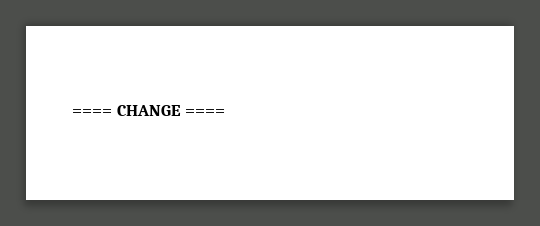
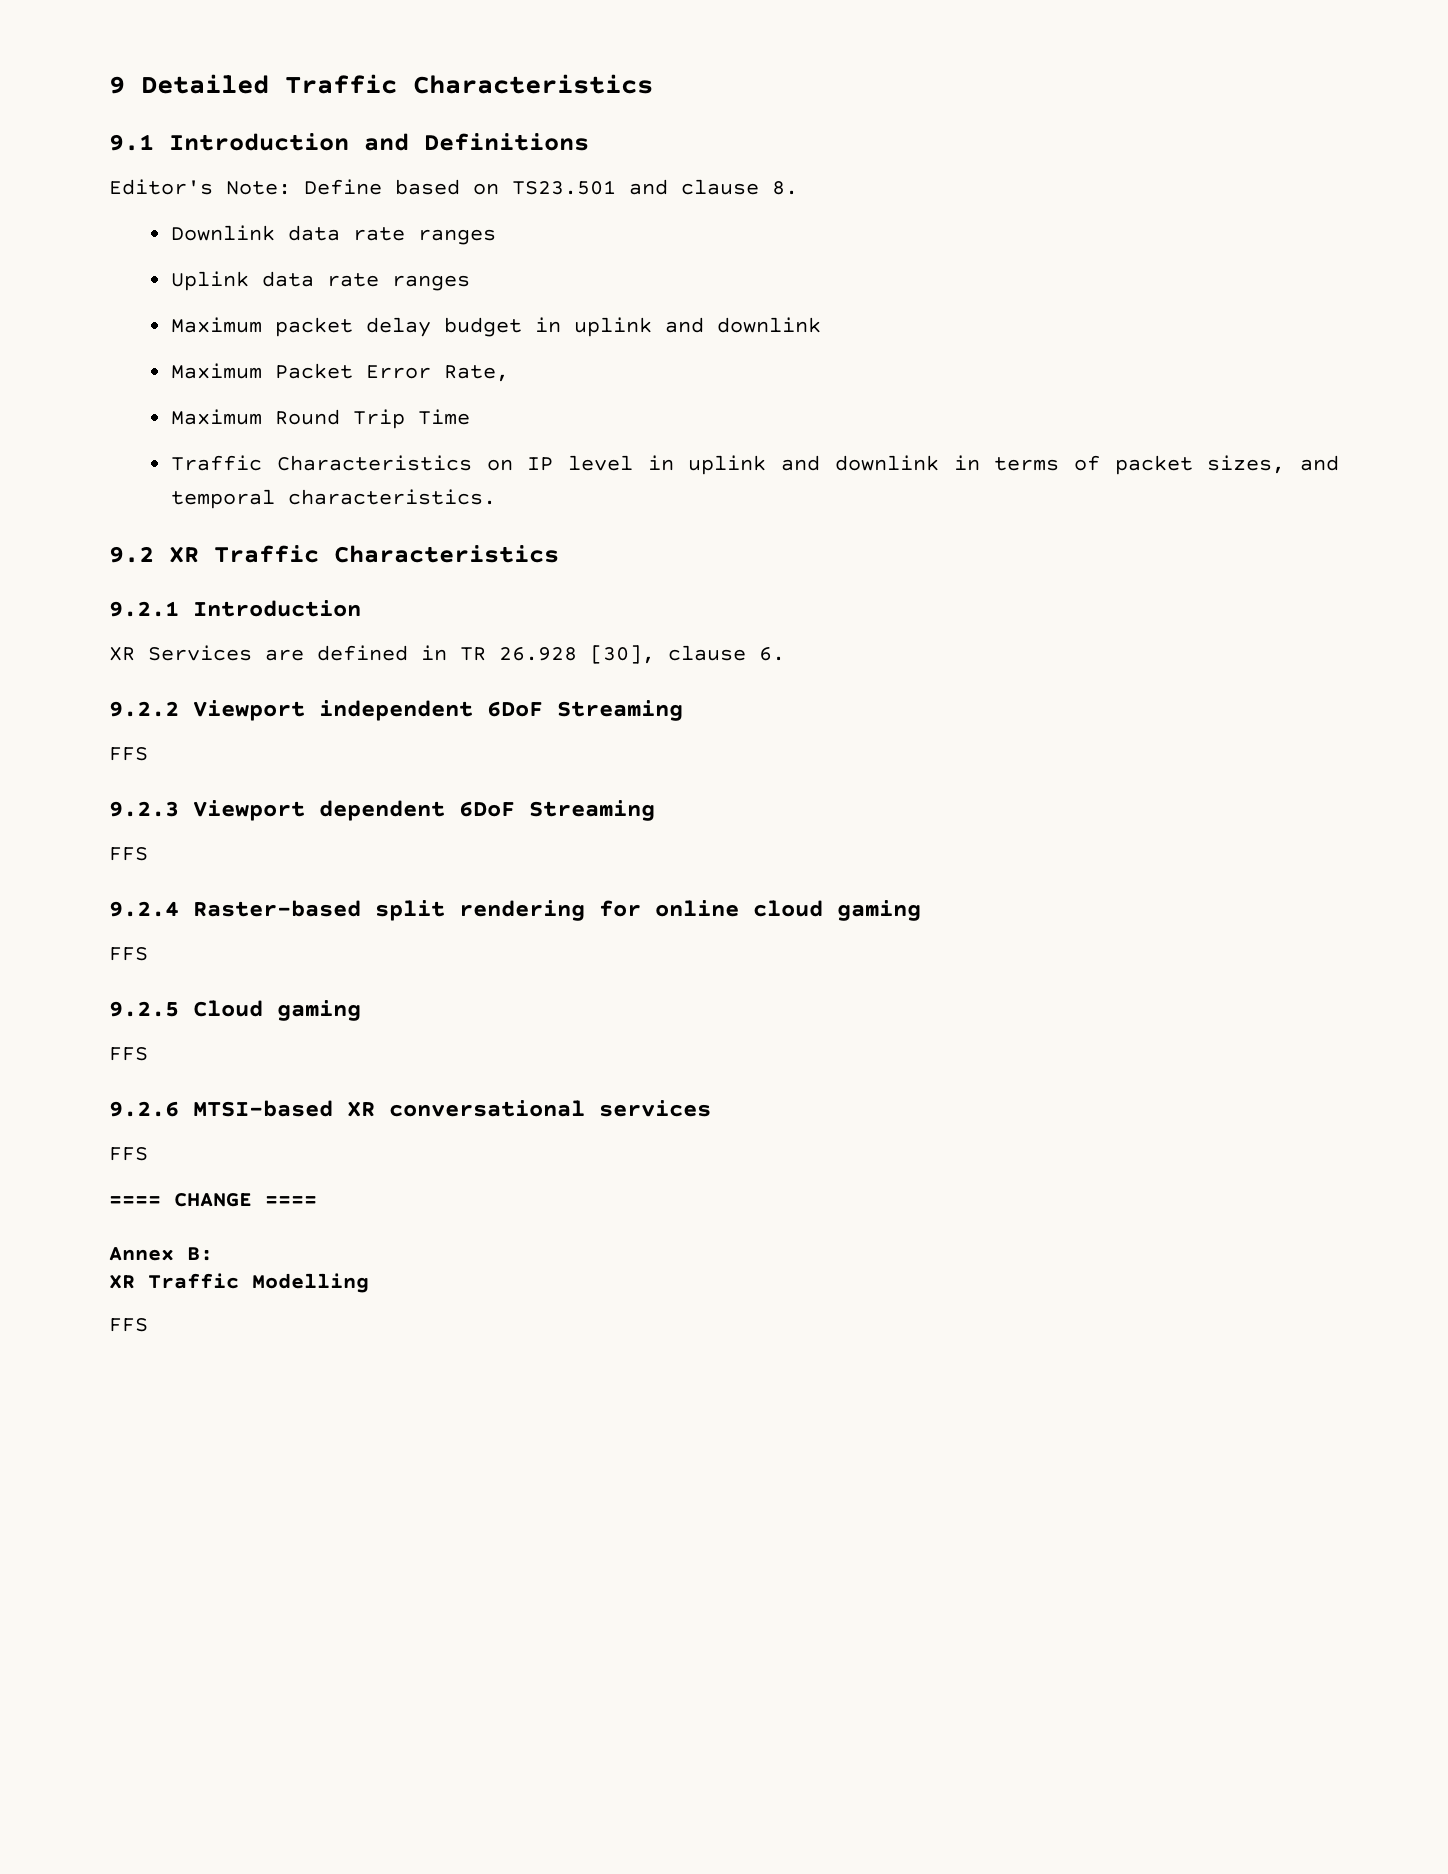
[72,105,226,116] ==== CHANGE ==== -> [109,74,653,94] [109,133,589,151] [109,179,798,195] [171,225,497,245] [171,271,471,291] [171,317,822,337] [171,363,510,382] [171,409,471,429] [171,455,1339,475] [171,489,497,509] [109,545,559,563] [109,600,361,617] [109,645,785,664] [109,700,683,721] [109,747,148,761] [109,800,655,821] [109,847,148,861] [109,900,921,921] [109,947,148,961] [109,1000,361,1021] [109,1047,148,1061] [109,1100,711,1117] [109,1147,148,1161] [109,1193,317,1207] [109,1247,213,1261] [109,1273,369,1293] [109,1318,148,1332] 9 Detailed Traffic Characteristics // 9.1 Introduction and Definitions // Editor's Note: Define based on TS23.501 and clause 8. // Downlink data rate ranges // Uplink data rate ranges // Maximum packet delay budget in uplink and downlink // Maximum Packet Error Rate, // Maximum Round Trip Time // Traffic Characteristics on IP level in uplink and downlink in terms of packet sizes, and temporal characteristics. // 9.2 XR Traffic Characteristics // 9.2.1 Introduction // XR Services are defined in TR 26.928 [30], clause 6. // 9.2.2 Viewport independent 6DoF Streaming // FFS // 9.2.3 Viewport dependent 6DoF Streaming // FFS // 9.2.4 Raster-based split rendering for online cloud gaming // FFS // 9.2.5 Cloud gaming // FFS // 9.2.6 MTSI-based XR conversational services // FFS // ==== CHANGE ==== // Annex B: // XR Traffic Modelling // FFS

